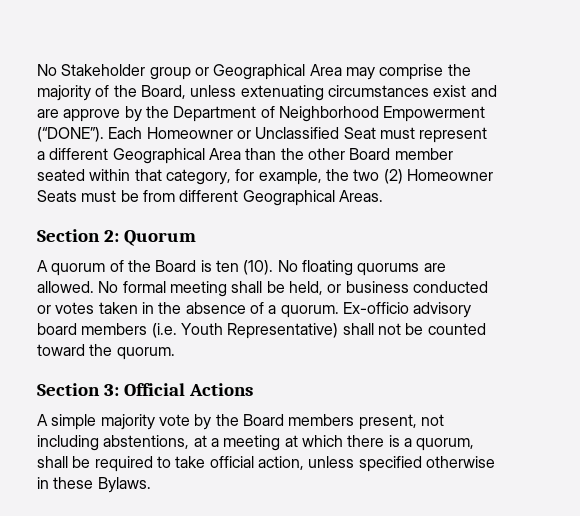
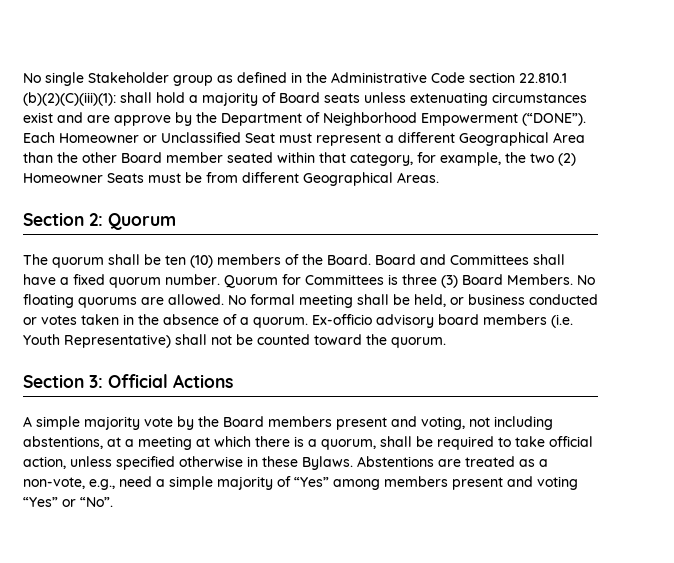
[37,64,57,76] No -> [23,72,84,86] No single
[194,64,471,80] [37,85,186,101] or Geographical Area may comprise the majority of the Board, -> [217,72,567,83] [23,92,360,106] as defined in the Administrative Code section 22.810.1 (b)(2)(C)(iii)(1): shall hold a majority of Board seats
[37,260,274,276] A quorum of the Board is ten (10). -> [23,254,565,268] [23,274,573,288] The quorum shall be ten (10) members of the Board. Board and Committees shall have a fixed quorum number. Quorum for Committees is three (3) Board Members.
[358,414,417,430] present, -> [336,416,465,430] present and voting,
(151, 485) none -> [357,456,548,467] [23,476,578,490] [23,497,113,507] Abstentions are treated as a non-vote, e.g., need a simple majority of “Yes” among members present and voting “Yes” or “No”.

